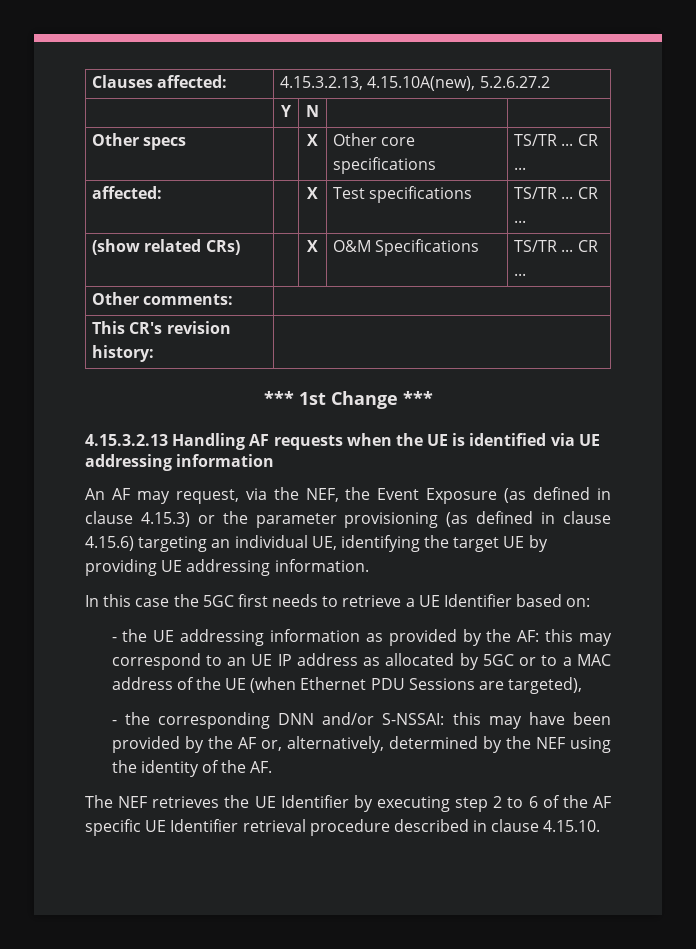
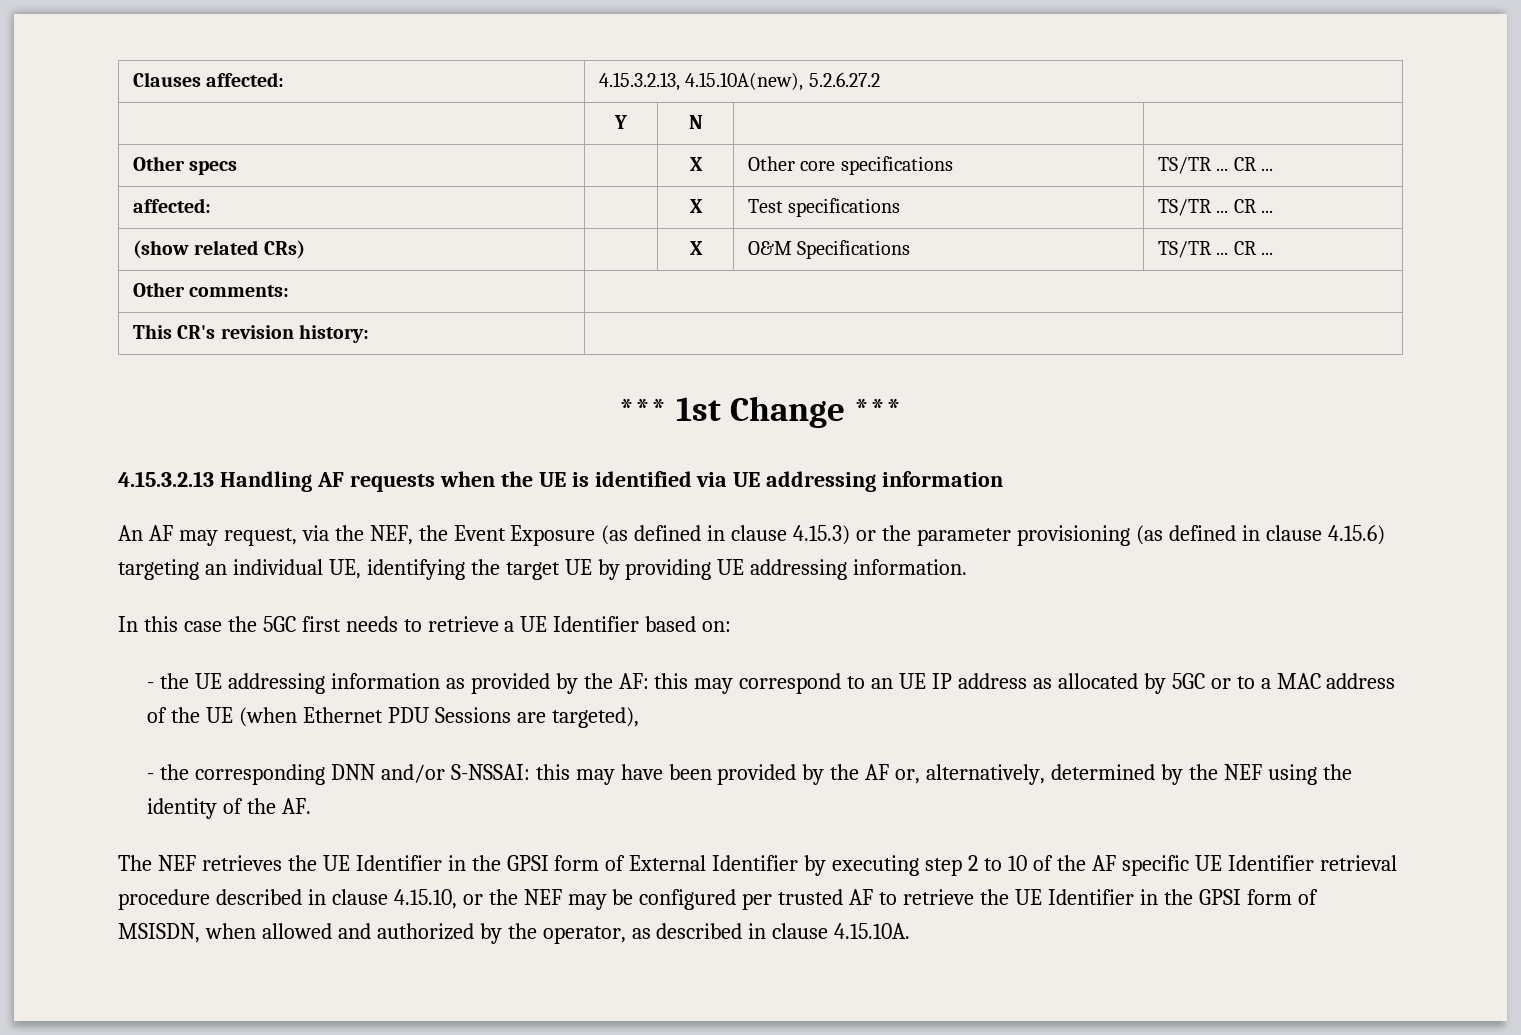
(349, 801) none -> [447,855,799,871] in the GPSI form of External Identifier
[528,796,538,808] 6 -> [1007,855,1027,871] 10
[543,820,601,832] 4.15.10. -> [393,889,1318,910] [118,923,911,944] 4.15.10, or the NEF may be configured per trusted AF to retrieve the UE Identifier in the GPSI form of MSISDN, when allowed and authorized by the operator, as described in clause 4.15.10A.

